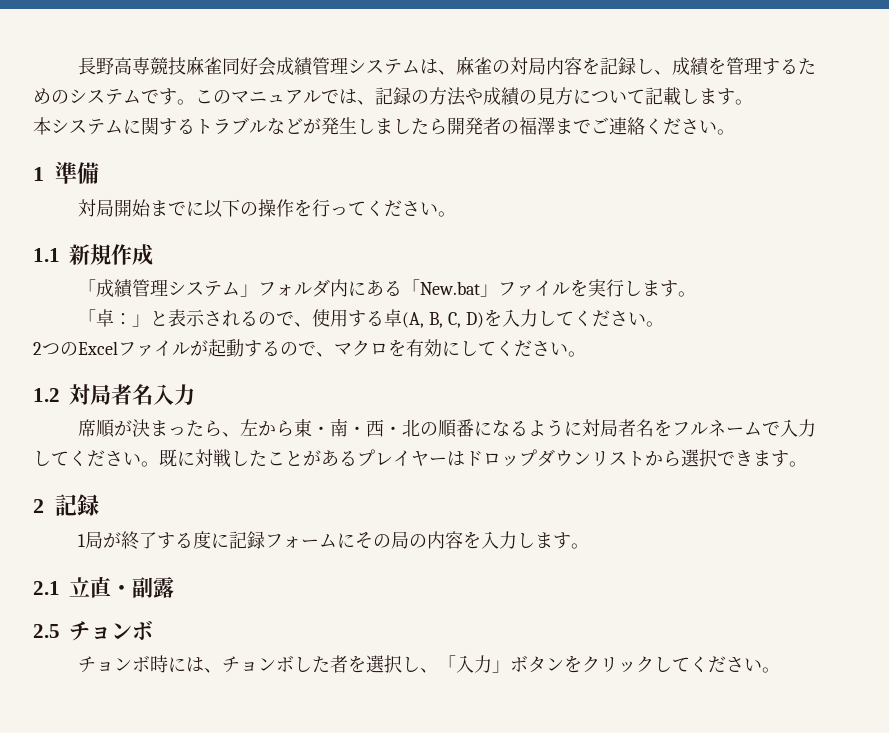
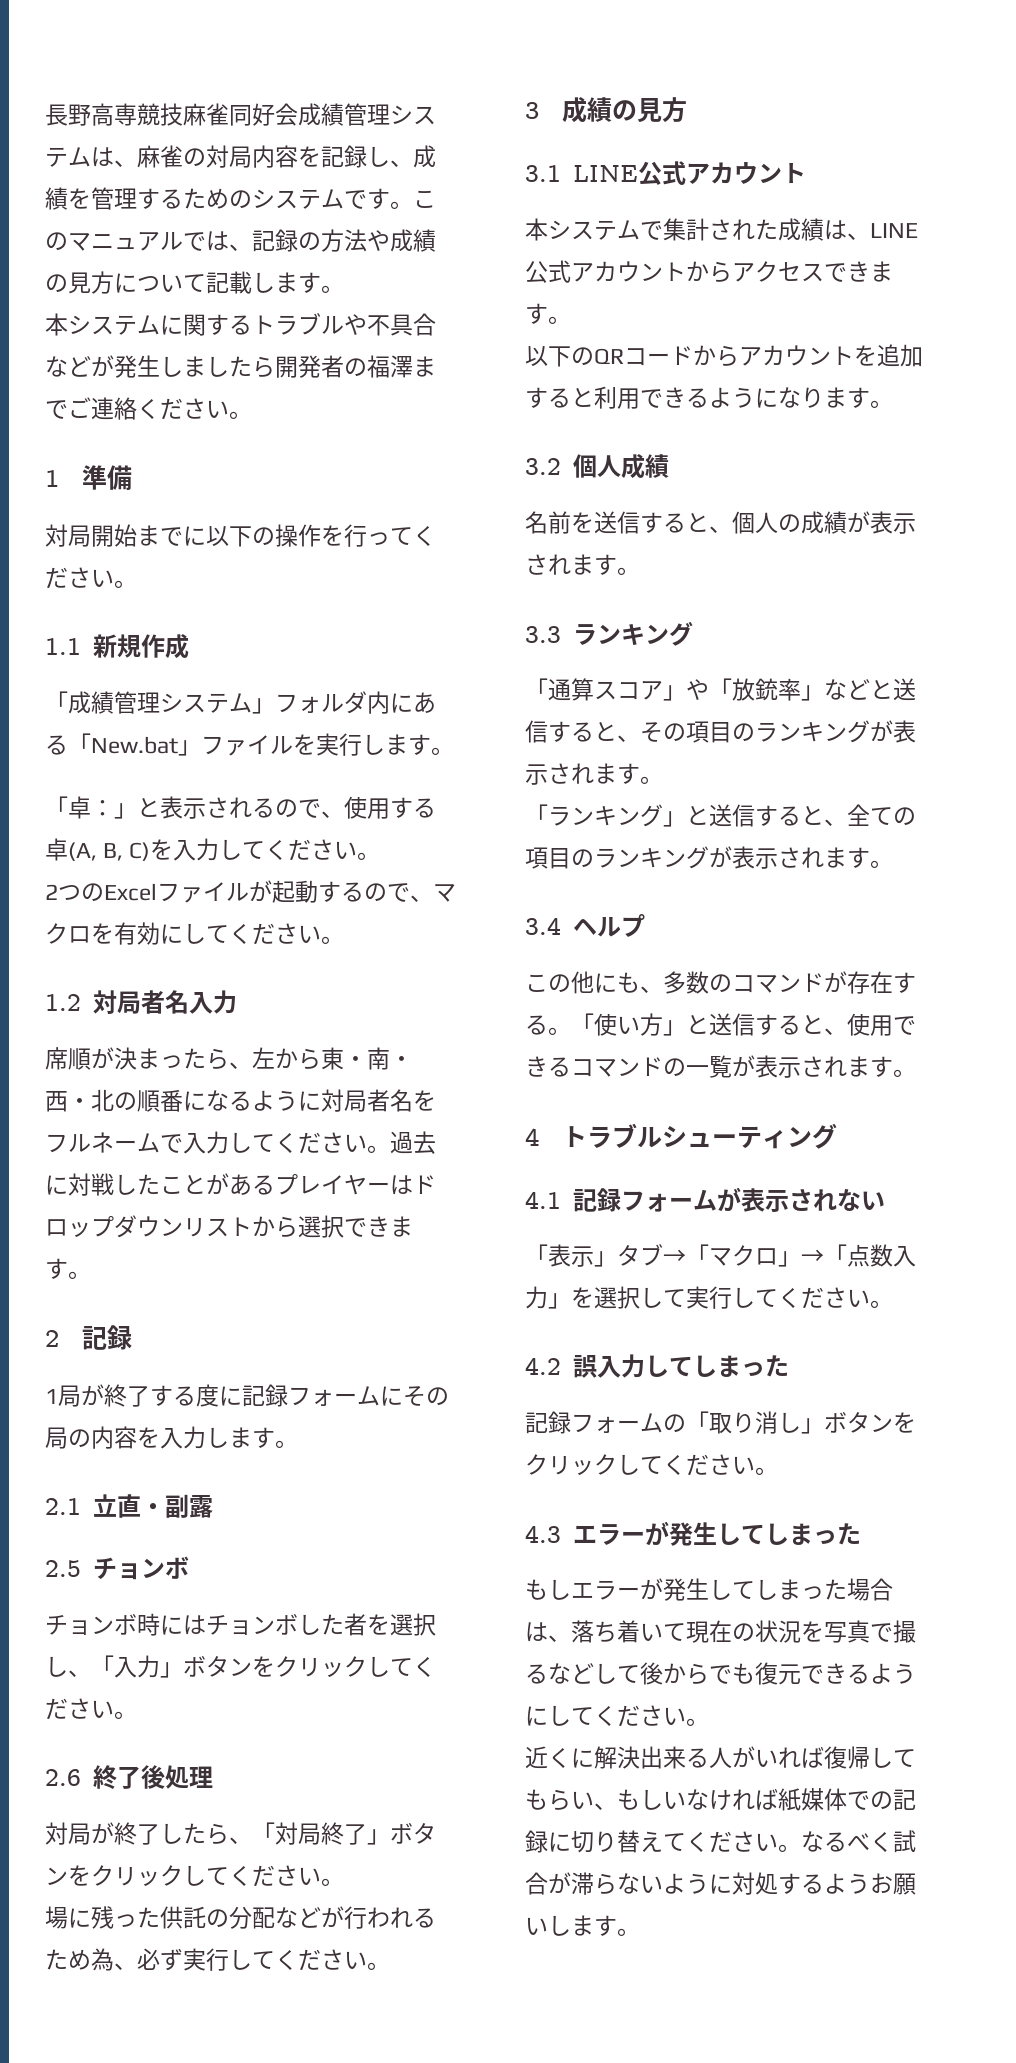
(267, 126) none -> [344,313,436,336] や不具合
[448,312,485,328] C, D) -> [129,842,151,861] C)
[159,449,177,467] 既 -> [390,1131,436,1154] 過去
[204,668,223,673] 、 -> (206, 1625) none
(781, 670) none -> [45,1765,213,1789] [45,1822,436,1845] [45,1865,344,1887] [45,1906,436,1929] [45,1948,390,1971] [525,97,688,123] [525,161,806,185] [525,218,918,241] [525,260,893,283] [525,303,571,324] [525,344,923,367] [525,386,893,409] [525,454,669,479] [525,511,916,534] [525,554,640,575] [525,621,693,646] [525,678,916,701] [525,720,916,743] [525,763,663,785] [525,804,916,827] [525,846,893,869] [525,914,645,937] [525,971,916,994] [525,1013,916,1036] [525,1055,916,1078] [525,1123,838,1149] [525,1187,885,1212] [525,1244,916,1267] [525,1286,893,1309] [525,1354,789,1378] [525,1411,916,1434] [525,1454,778,1476] [525,1521,861,1546] [525,1578,893,1601] [525,1620,916,1643] [525,1662,916,1685] [525,1705,709,1727] [525,1746,916,1769] [525,1788,916,1812] [525,1830,916,1853] [525,1872,916,1895] [525,1915,640,1936] // 2.6終了後処理 // 対局が終了したら、「対局終了」ボタンをクリックしてください。 // 場に残った供託の分配などが行われるため為、必ず実行してください。 // 3成績の見方 // 3.1 LINE公式アカウント // 本システムで集計された成績は、LINE公式アカウントからアクセスできます。 // 以下のQRコードからアカウントを追加すると利用できるようになります。 // 3.2個人成績 // 名前を送信すると、個人の成績が表示されます。 // 3.3ランキング // 「通算スコア」や「放銃率」などと送信すると、その項目のランキングが表示されます。 // 「ランキング」と送信すると、全ての項目のランキングが表示されます。 // 3.4ヘルプ // この他にも、多数のコマンドが存在する。「使い方」と送信すると、使用できるコマンドの一覧が表示されます。 // 4トラブルシューティング // 4.1記録フォームが表示されない // 「表示」タブ→「マクロ」→「点数入力」を選択して実行してください。 // 4.2誤入力してしまった // 記録フォームの「取り消し」ボタンをクリックしてください。 // 4.3エラーが発生してしまった // もしエラーが発生してしまった場合は、落ち着いて現在の状況を写真で撮るなどして後からでも復元できるようにしてください。 // 近くに解決出来る人がいれば復帰してもらい、もしいなければ紙媒体での記録に切り替えてください。なるべく試合が滞らないように対処するようお願いします。

